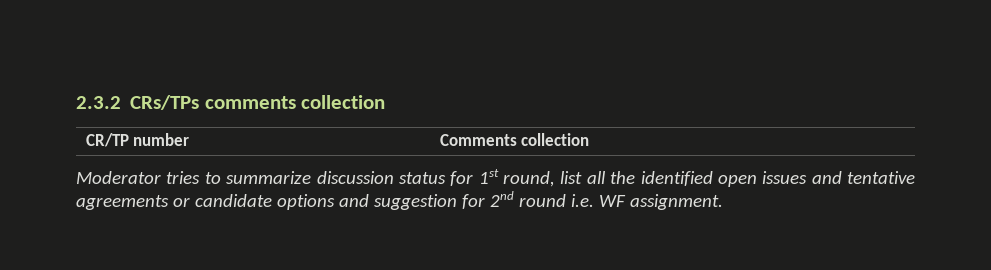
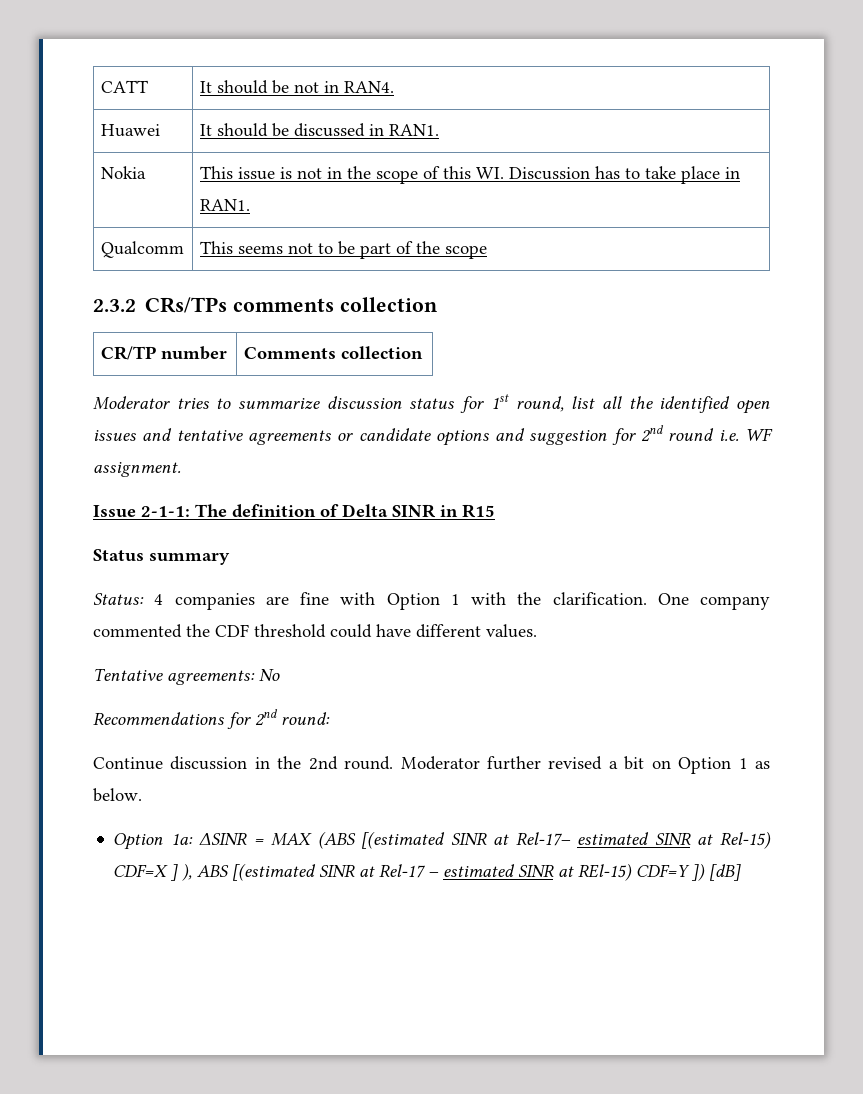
(76, 102) none -> [100,80,148,93] [199,80,394,94] [100,124,160,137] [199,123,439,137] [100,166,146,179] [199,166,740,184] [199,199,250,211] [100,241,184,258] [199,241,487,259] CATT | It should be not in RAN4. // Huawei | It should be discussed in RAN1. // Nokia | This issue is not in the scope of this WI. Discussion has to take place in RAN1. // Qualcomm | This seems not to be part of the scope //
(723, 202) none -> [93,504,495,518] [93,549,230,565] [93,592,770,610] [93,624,537,638] [93,668,280,685] [93,709,330,729] [93,756,771,774] [93,788,142,802] [113,831,771,850] [113,863,742,881] // Issue 2-1-1: The definition of Delta SINR in R15 // Status summary // Status: 4 companies are fine with Option 1 with the clarification. One company commented the CDF threshold could have different values. // Tentative agreements: No // Recommendations for 2nd round: // Continue discussion in the 2nd round. Moderator further revised a bit on Option 1 as below. // Option 1a: ΔSINR = MAX (ABS [(estimated SINR at Rel-17– estimated SINR at Rel-15) CDF=X ] ), ABS [(estimated SINR at Rel-17 – estimated SINR at REl-15) CDF=Y ]) [dB]

